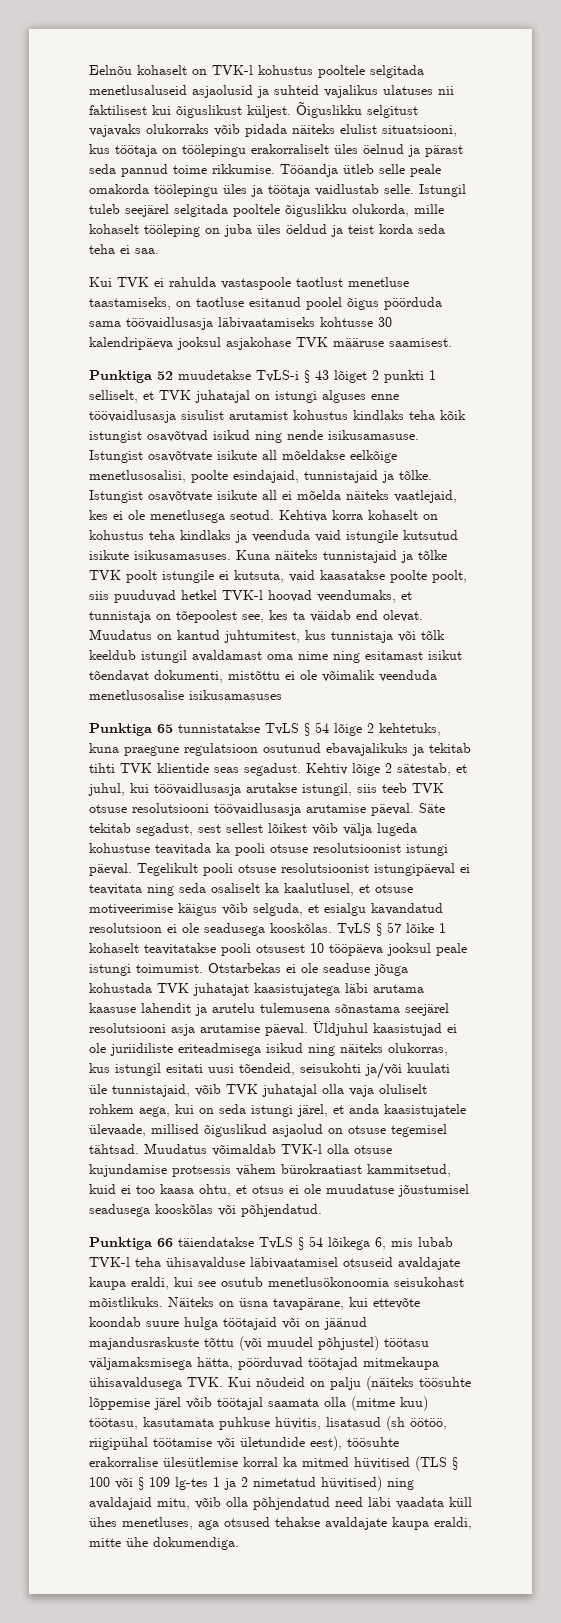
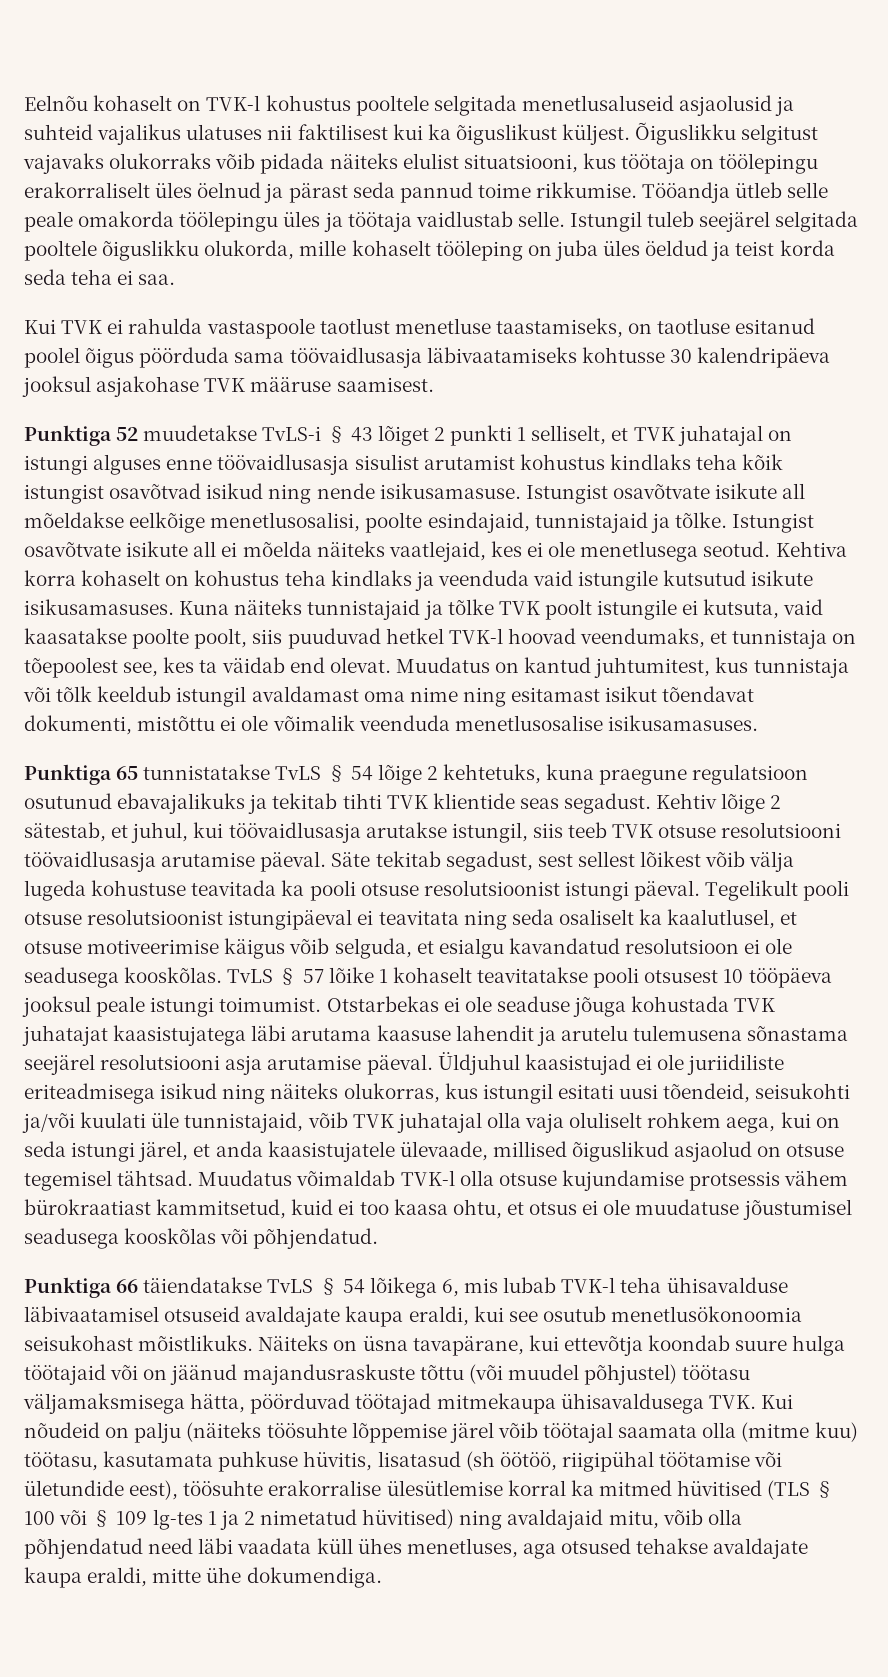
(171, 110) none -> [427,124,451,140] ka
[189,690,282,700] isikusamasuses -> [607,715,758,731] isikusamasuses.
[373,1297,420,1309] ettevõte -> [563,1336,643,1356] ettevõtja

